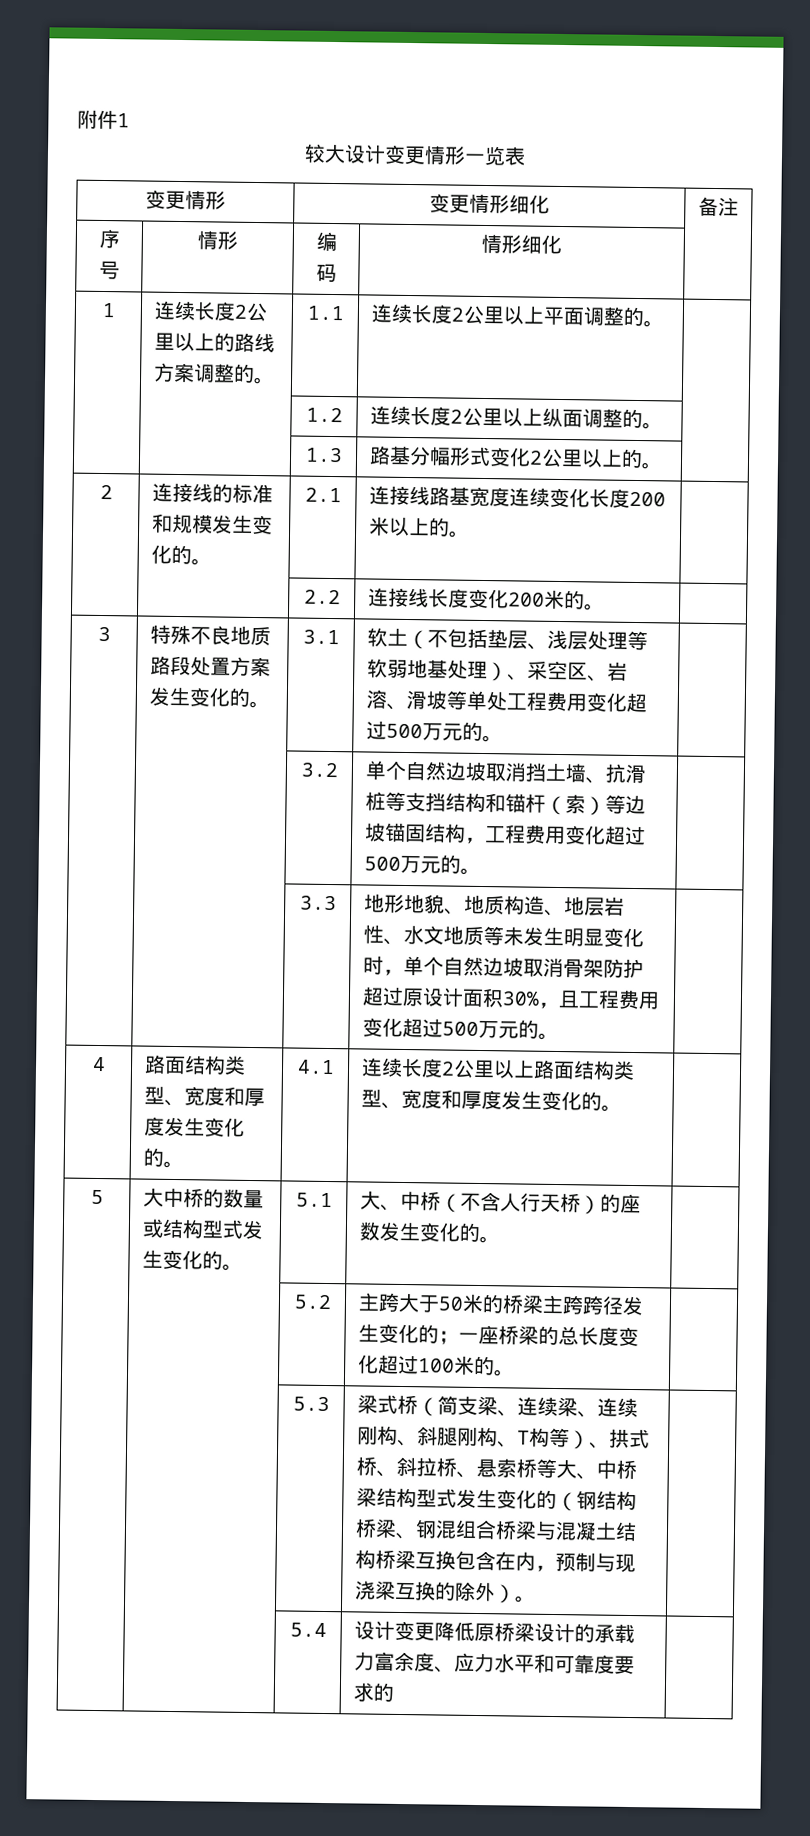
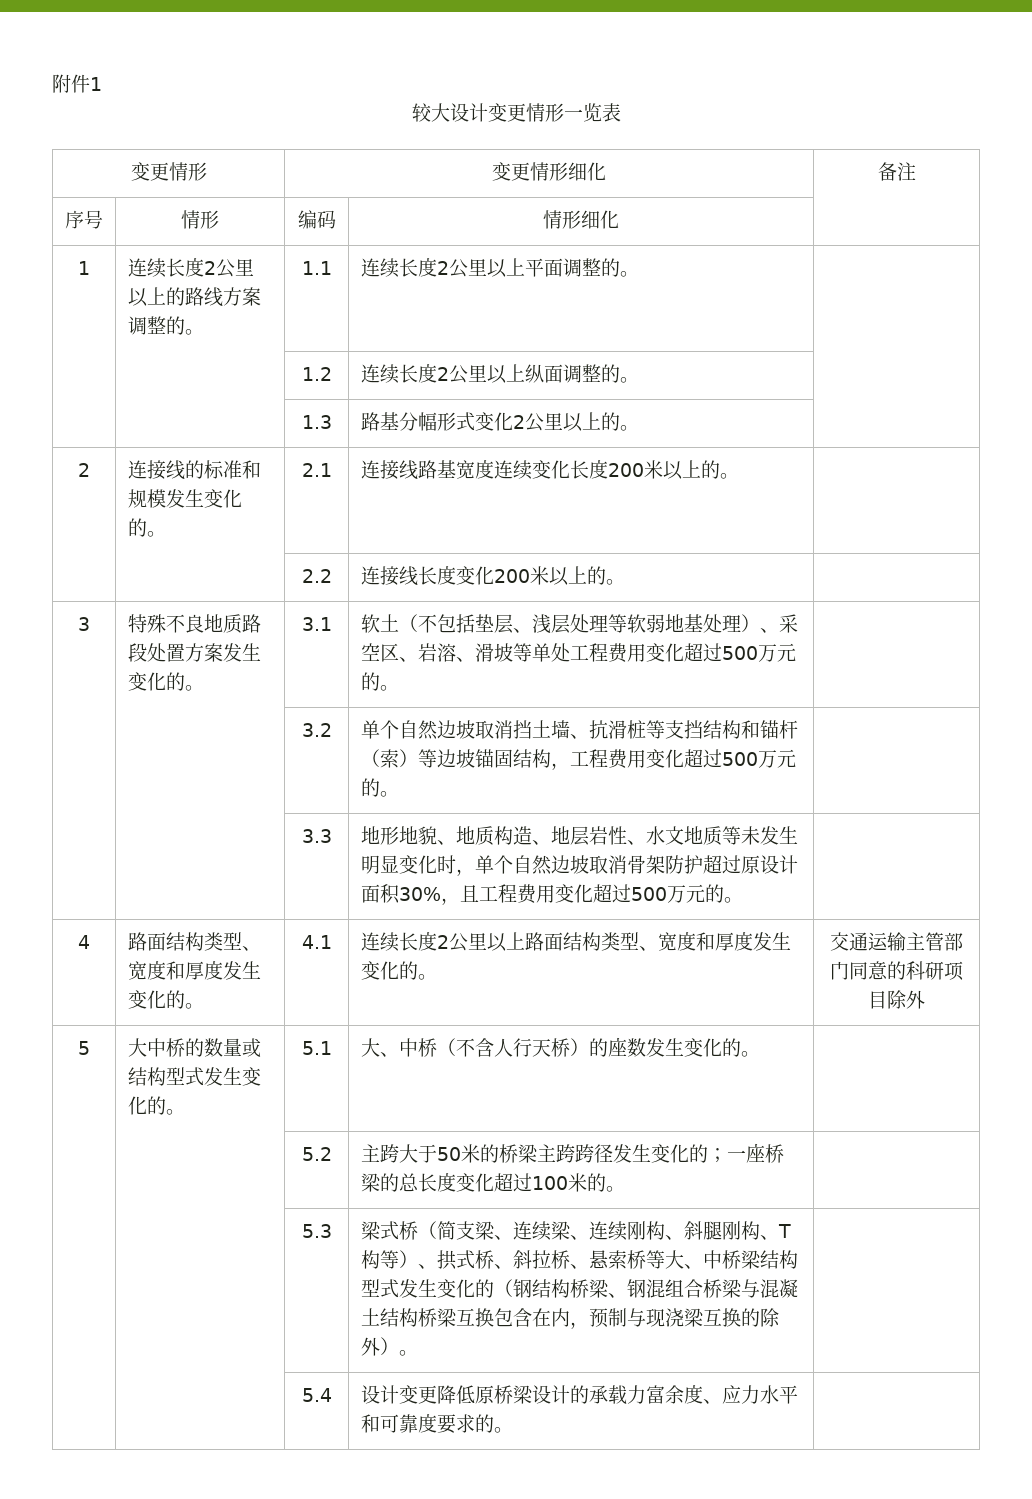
(565, 599) none -> [548,566,587,586] 以上
(622, 1108) none -> [830,932,963,951] [830,961,964,981] [868,990,925,1009] 交通运输主管部门同意的科研项目除外
(394, 1692) none -> [493,1427,513,1433] 。

